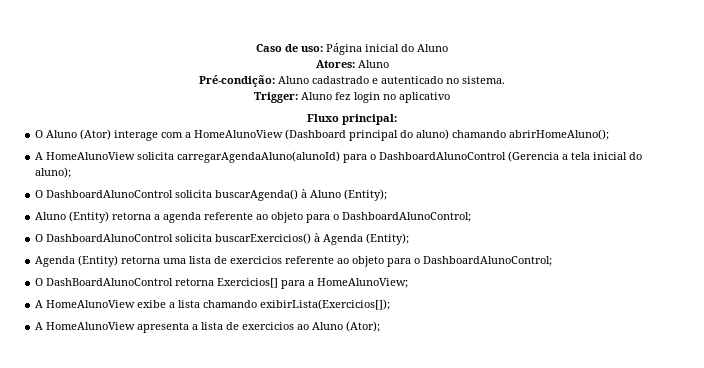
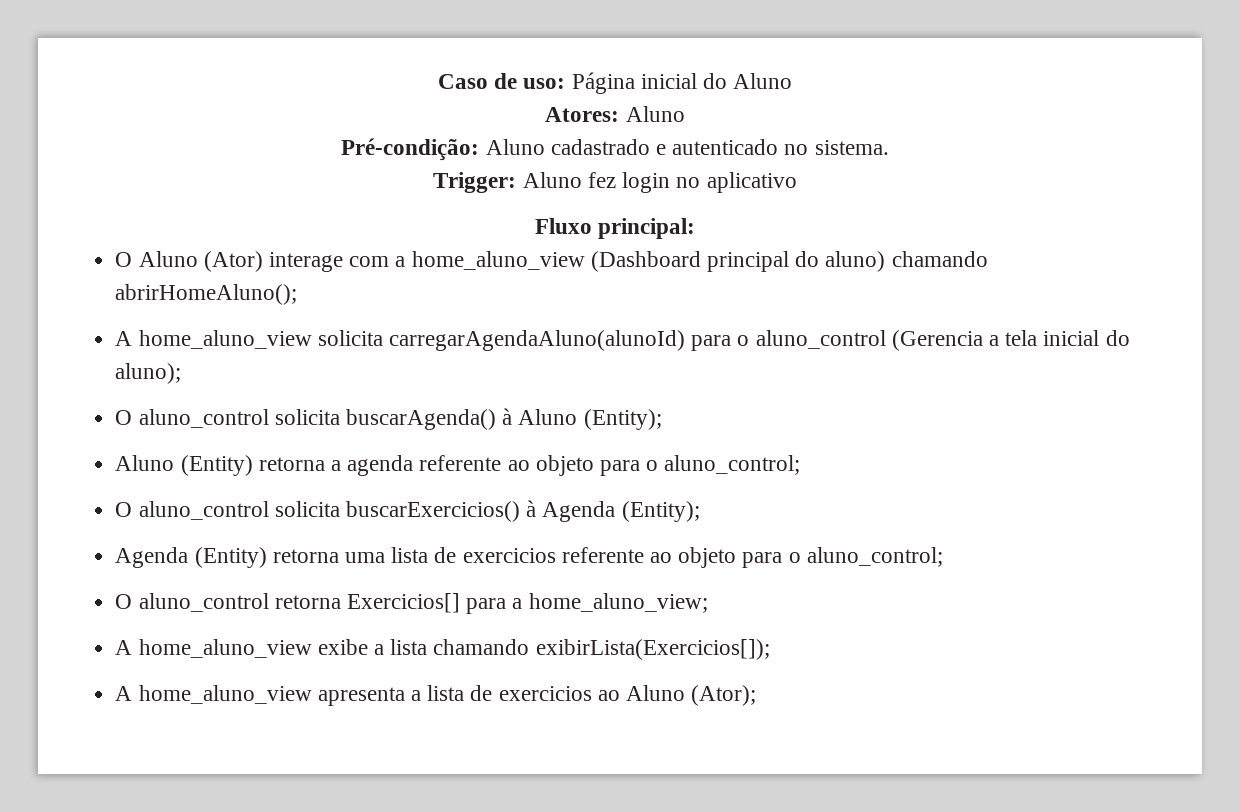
[194,130,284,138] HomeAlunoView -> [411,251,585,270] home_aluno_view
[46,152,136,160] HomeAlunoView -> [138,330,312,349] home_aluno_view
[379,152,507,160] DashboardAlunoControl -> [755,330,886,349] aluno_control
[46,190,174,198] DashboardAlunoControl -> [138,409,269,428] aluno_control
[342,212,472,222] [35,234,174,242] DashboardAlunoControl; // O DashboardAlunoControl -> [664,455,801,475] [115,501,269,520] aluno_control; // O aluno_control
[423,256,553,266] [35,278,174,286] DashboardAlunoControl; // O DashBoardAlunoControl -> [806,547,943,567] [115,593,269,612] aluno_control; // O aluno_control
[317,278,409,288] [35,300,136,308] HomeAlunoView; // A HomeAlunoView -> [528,593,708,613] [115,639,312,658] home_aluno_view; // A home_aluno_view
[46,322,136,330] HomeAlunoView -> [138,685,312,704] home_aluno_view

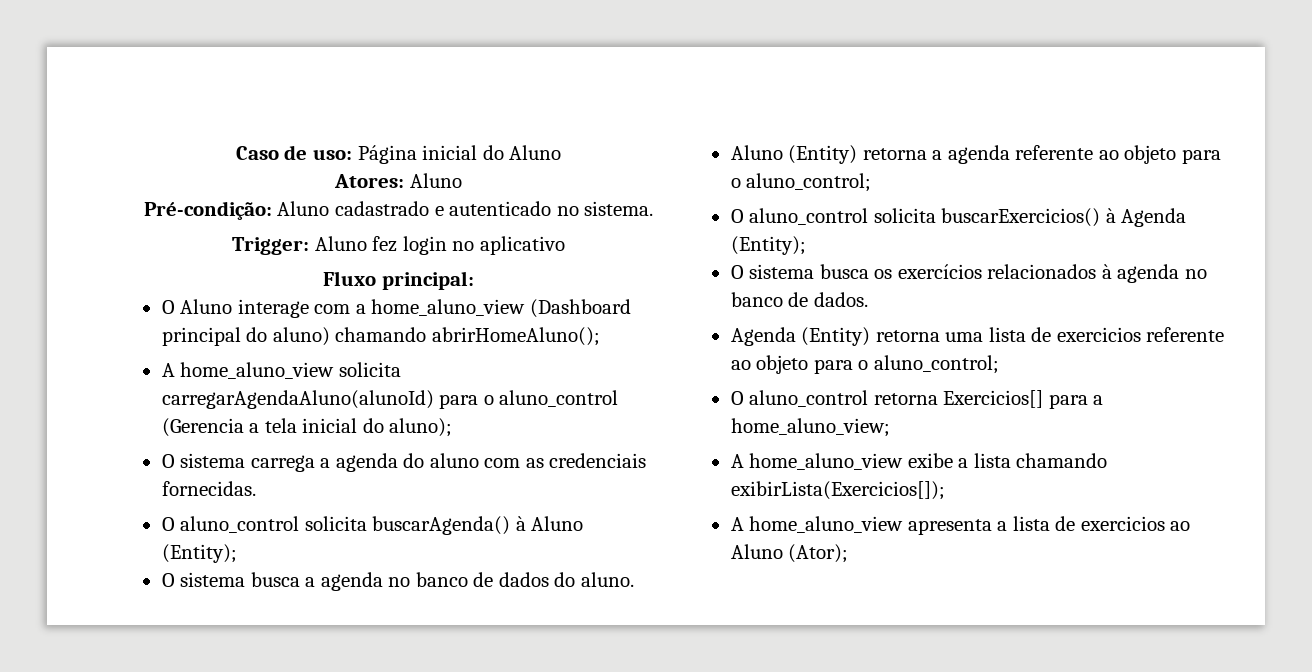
[203,251,263,272] (Ator) -> (233, 306) none
(182, 373) none -> [161,453,647,472] [161,481,256,496] // O sistema carrega a agenda do aluno com as credenciais fornecidas.
(662, 419) none -> [161,572,634,591] // O sistema busca a agenda no banco de dados do aluno.
(700, 511) none -> [730,264,1207,283] [730,292,868,307] // O sistema busca os exercícios relacionados à agenda no banco de dados.

